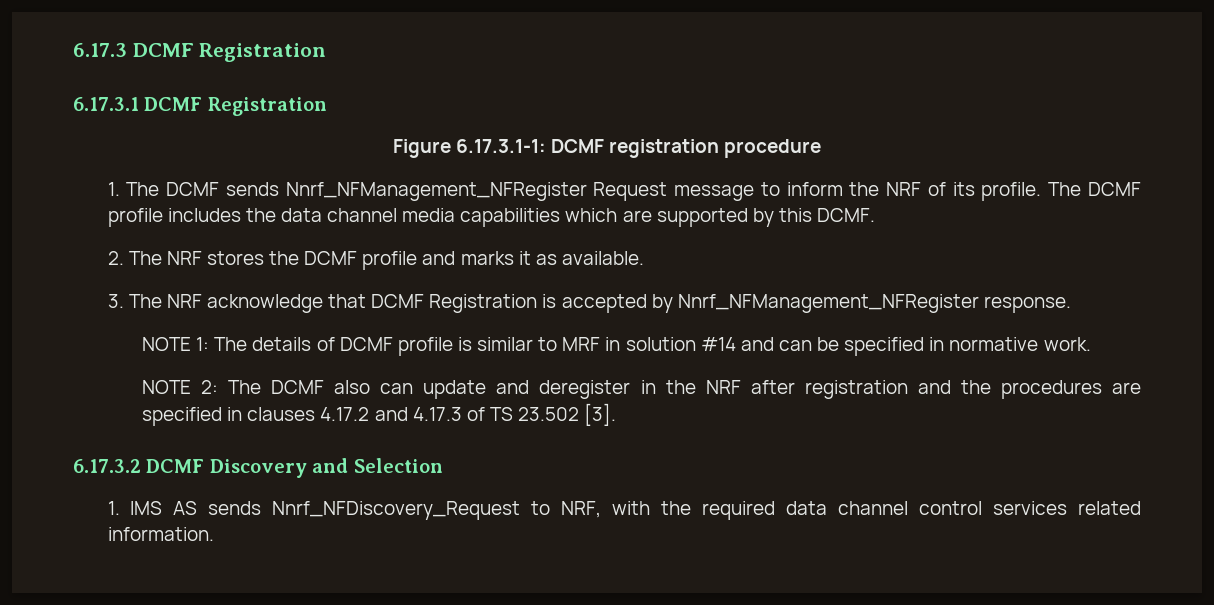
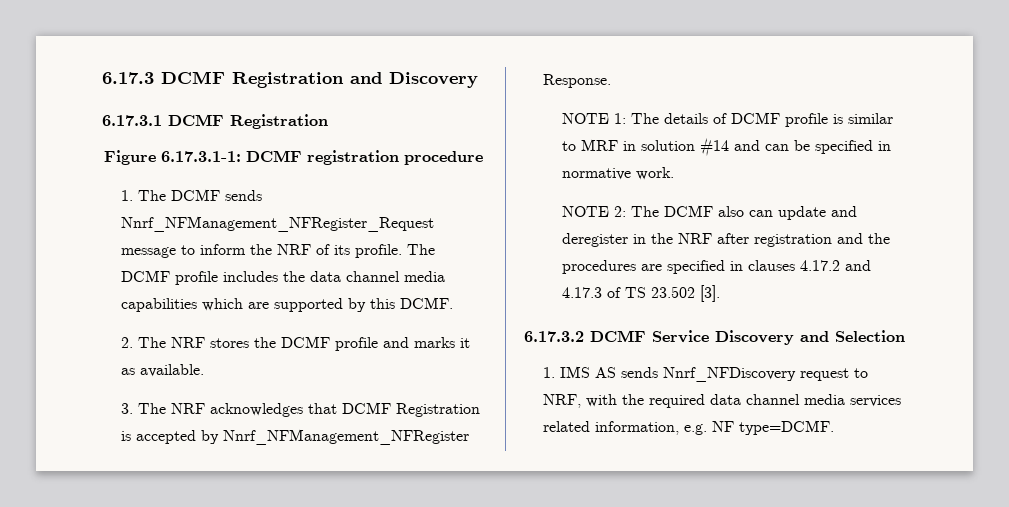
(327, 52) none -> [350,72,478,88] and Discovery
[285,182,668,201] Nnrf_NFManagement_NFRegister Request -> [120,216,434,232] Nnrf_NFManagement_NFRegister_Request
[206,294,323,313] acknowledge -> [209,403,303,417] acknowledges
[983,296,1071,313] response. -> [542,74,611,88] Response.
(205, 466) none -> [652,330,709,343] Service
[272,501,521,520] Nnrf_NFDiscovery_Request -> [662,367,849,382] Nnrf_NFDiscovery request
[919,501,983,515] control -> [803,394,845,405] media
[107,527,214,541] information. -> [594,420,834,435] information, e.g. NF type=DCMF.

